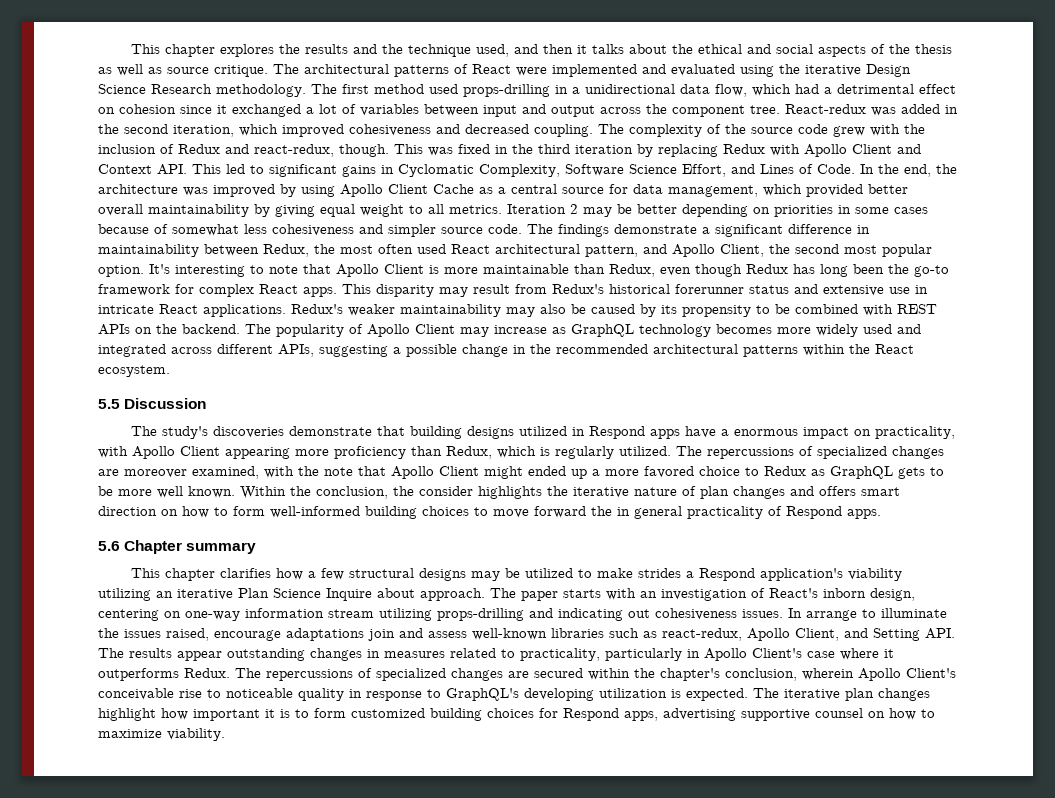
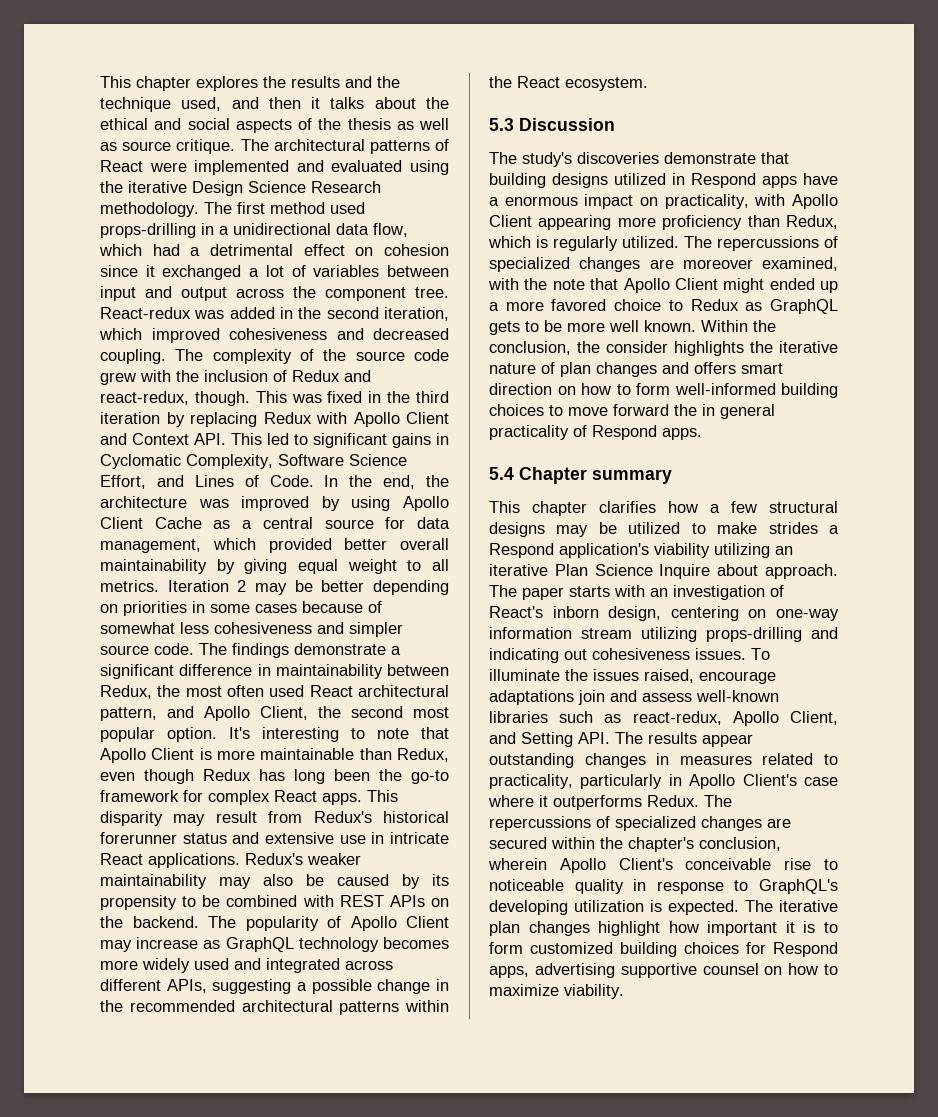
[98,399,120,409] 5.5 -> [489,118,514,131] 5.3
[98,541,120,551] 5.6 -> [489,467,514,480] 5.4
[788,608,876,621] In arrange to -> [751,648,770,660] To

